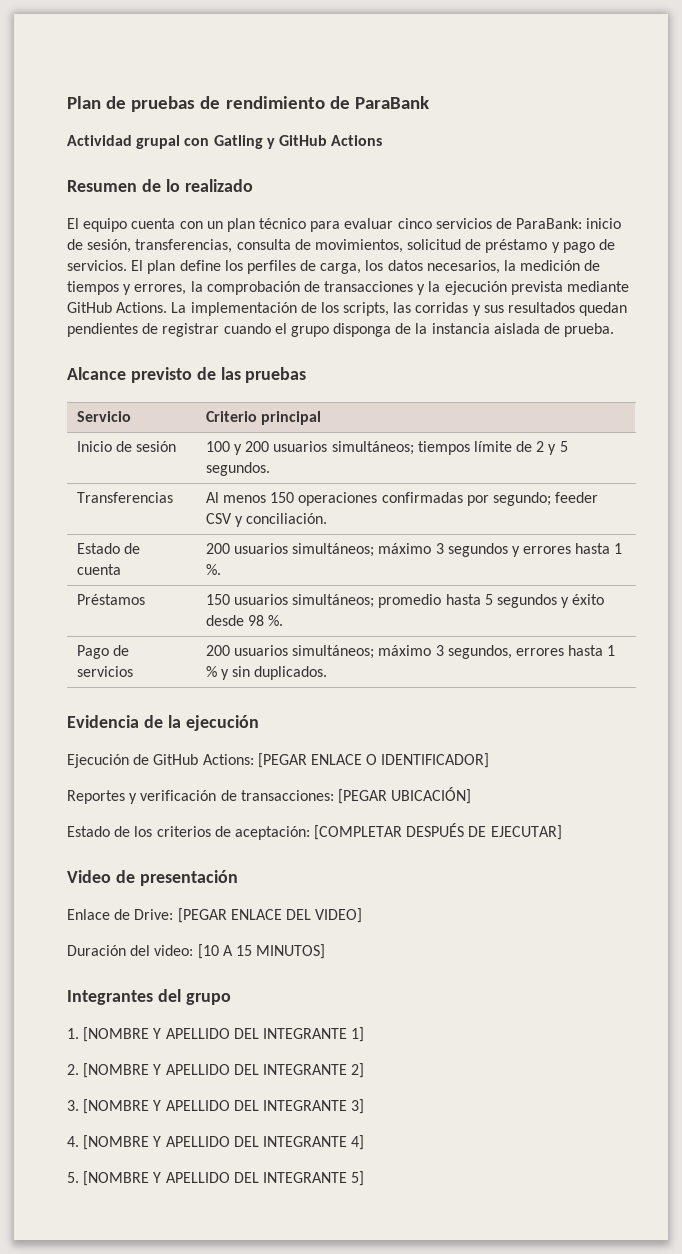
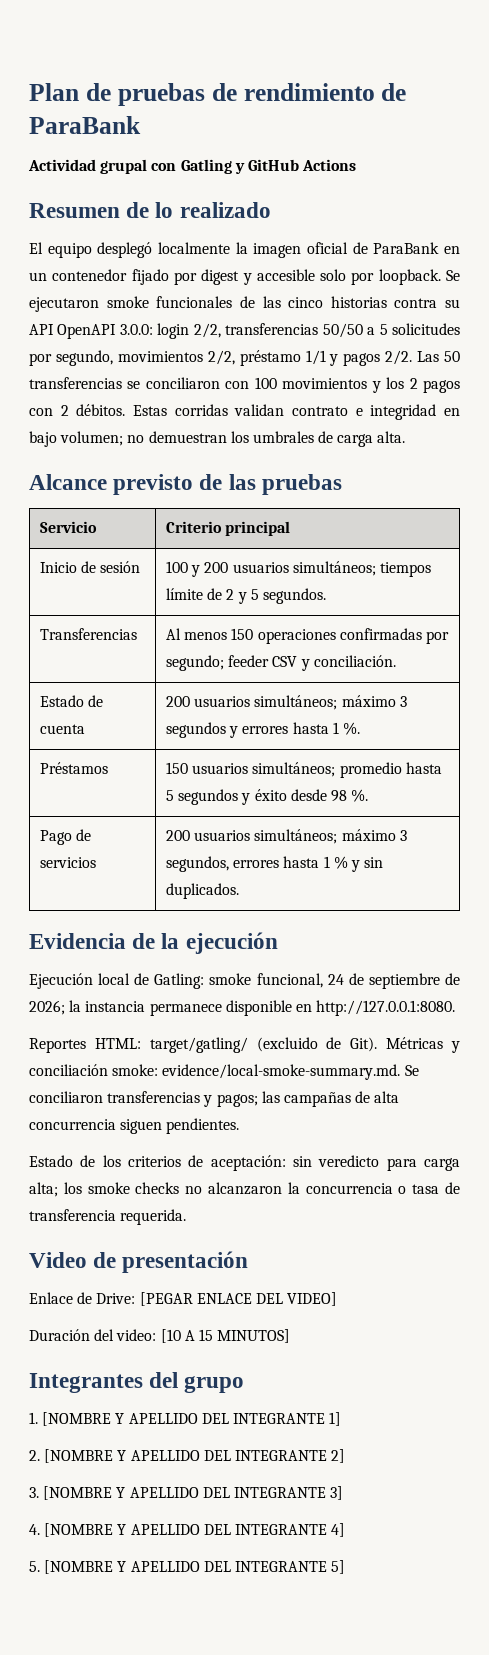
[131,218,622,232] [67,239,616,253] [67,260,601,274] [67,281,630,295] [67,302,628,316] [67,323,615,337] cuenta con un plan técnico para evaluar cinco servicios de ParaBank: inicio de sesión, transferencias, consulta de movimientos, solicitud de préstamo y pago de servicios. El plan define los perfiles de carga, los datos necesarios, la medición de tiempos y errores, la comprobación de transacciones y la ejecución prevista mediante GitHub Actions. La implementación de los scripts, las corridas y sus resultados quedan pendientes de registrar cuando el grupo disponga de la instancia aislada de prueba. -> [97,242,461,258] [29,269,461,285] [29,296,460,312] [29,323,461,339] [29,350,460,366] [29,377,461,393] [29,404,461,420] [29,431,406,447] desplegó localmente la imagen oficial de ParaBank en un contenedor fijado por digest y accesible solo por loopback. Se ejecutaron smoke funcionales de las cinco historias contra su API OpenAPI 3.0.0: login 2/2, transferencias 50/50 a 5 solicitudes por segundo, movimientos 2/2, préstamo 1/1 y pagos 2/2. Las 50 transferencias se conciliaron con 100 movimientos y los 2 pagos con 2 débitos. Estas corridas validan contrato e integridad en bajo volumen; no demuestran los umbrales de carga alta.
[133,753,490,768] [67,787,472,804] de GitHub Actions: [PEGAR ENLACE O IDENTIFICADOR] // Reportes y verificación de transacciones: [PEGAR UBICACIÓN] -> [98,973,460,989] [29,1000,456,1016] [29,1037,460,1053] [29,1064,419,1080] [29,1091,400,1107] [29,1118,240,1134] local de Gatling: smoke funcional, 24 de septiembre de 2026; la instancia permanece disponible en http://127.0.0.1:8080. // Reportes HTML: target/gatling/ (excluido de Git). Métricas y conciliación smoke: evidence/local-smoke-summary.md. Se conciliaron transferencias y pagos; las campañas de alta concurrencia siguen pendientes.
[314,823,562,840] [COMPLETAR DESPUÉS DE EJECUTAR] -> [293,1155,460,1171] [29,1182,461,1197] [29,1209,187,1225] sin veredicto para carga alta; los smoke checks no alcanzaron la concurrencia o tasa de transferencia requerida.

